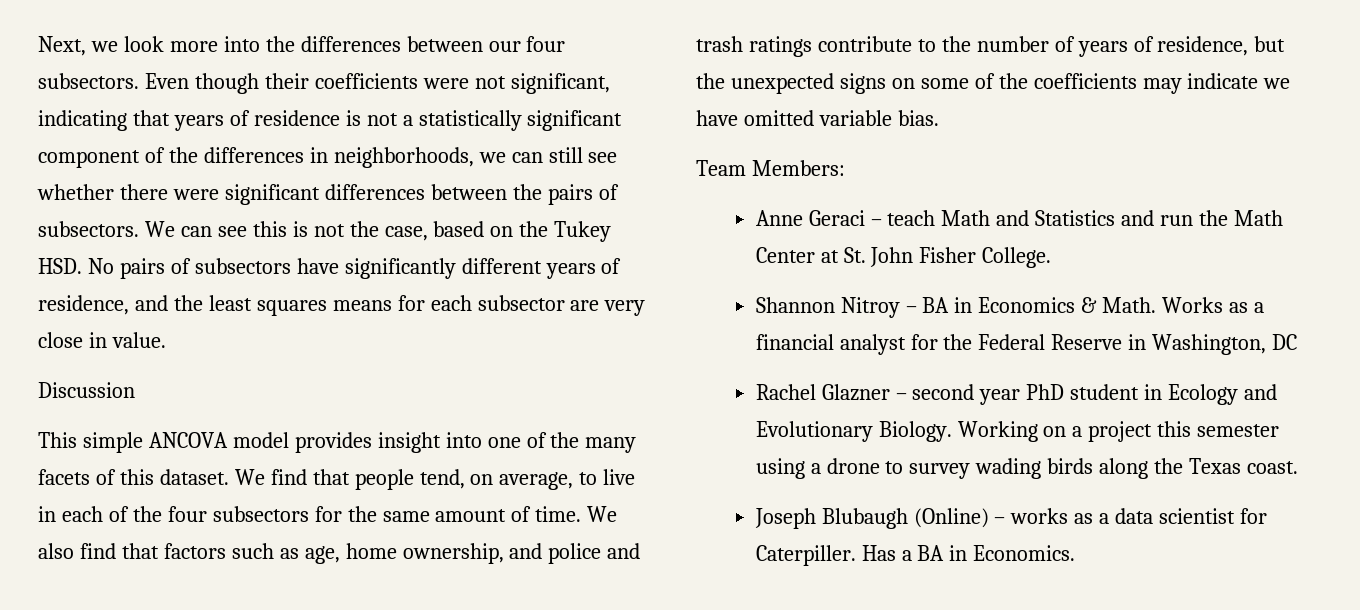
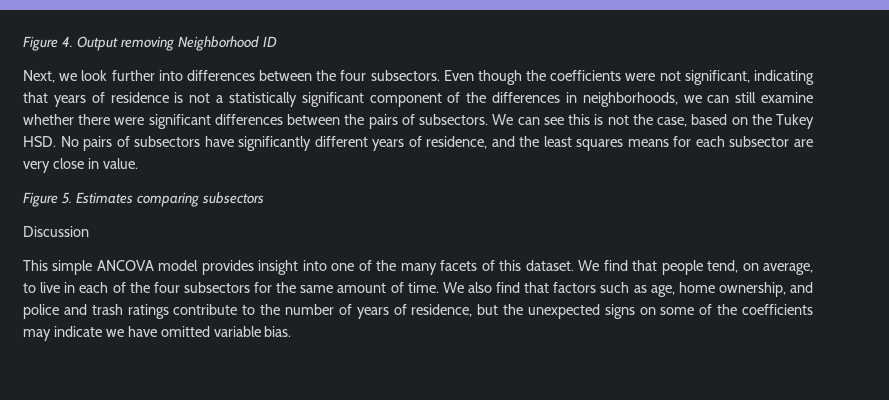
[38,36,521,56] Next, we look more into the differences between our -> [23,36,277,51] [23,70,337,83] Figure 4. Output removing Neighborhood ID // Next, we look further into differences between the
[264,73,309,89] their -> [526,70,547,81] the
[588,152,618,163] see -> [761,92,814,103] examine
(166, 340) none -> [23,192,264,207] // Figure 5. Estimates comparing subsectors
[696,160,845,176] [755,210,1284,226] [755,247,1052,268] [755,297,1265,318] [755,334,1298,355] [755,384,1278,405] [755,421,1280,442] [755,458,1299,479] [754,508,1268,529] [755,545,1076,566] // Team Members: // Anne Geraci – teach Math and Statistics and run the Math Center at St. John Fisher College. // Shannon Nitroy – BA in Economics & Math. Works as a financial analyst for the Federal Reserve in Washington, DC // Rachel Glazner – second year PhD student in Ecology and Evolutionary Biology. Working on a project this semester using a drone to survey wading birds along the Texas coast. // Joseph Blubaugh (Online) – works as a data scientist for Caterpiller. Has a BA in Economics. -> (292, 331) none

